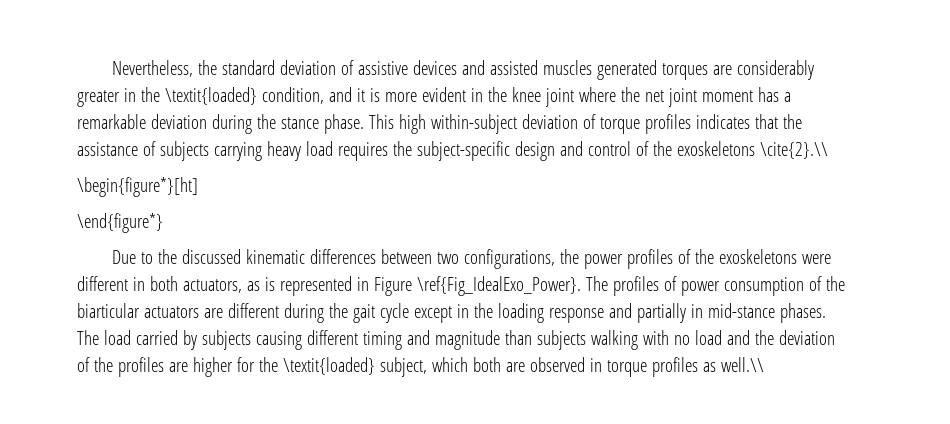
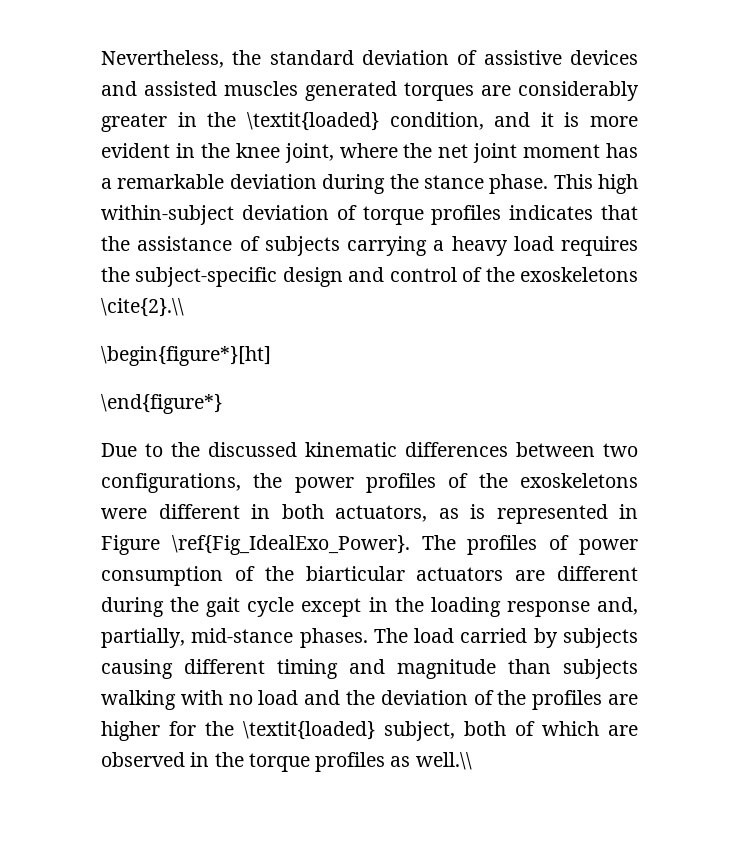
[544,88,574,107] joint -> [284,143,334,163] joint,
(262, 151) none -> [433,240,445,251] a
[608,303,703,323] and partially in -> [596,597,638,615] [101,628,185,648] and, partially,
[431,357,501,372] which both -> [464,721,599,736] both of which
(602, 365) none -> [214,752,244,767] the

